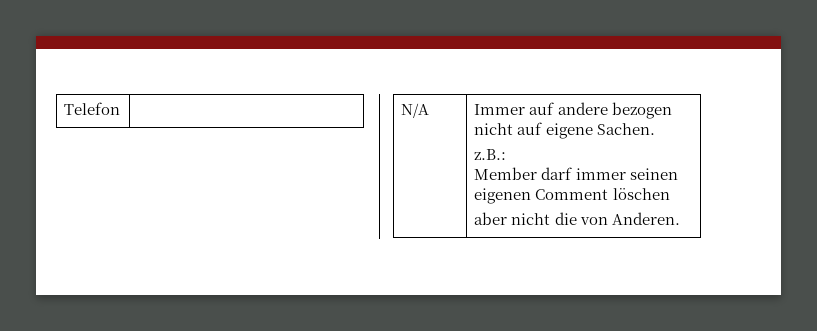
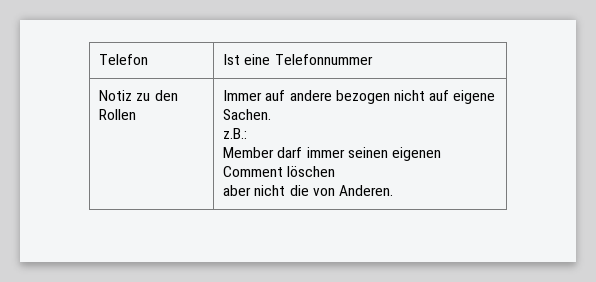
[401,103,430,118] // N/A -> [223,54,373,65] [99,90,178,101] [99,109,137,120] Ist eine Telefonnummer // Notiz zu den Rollen

